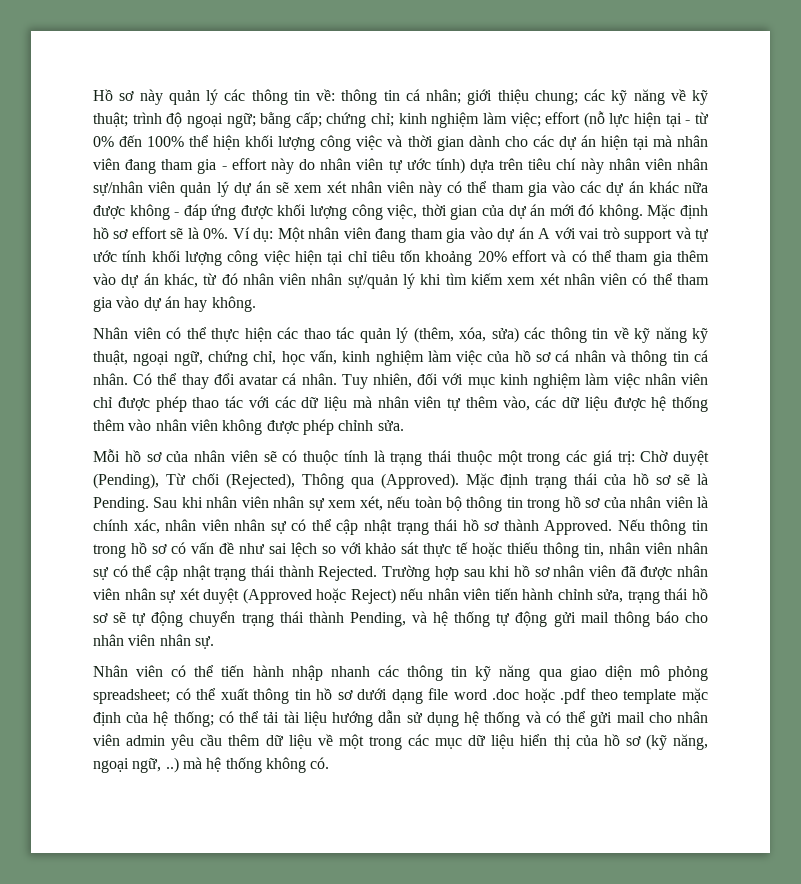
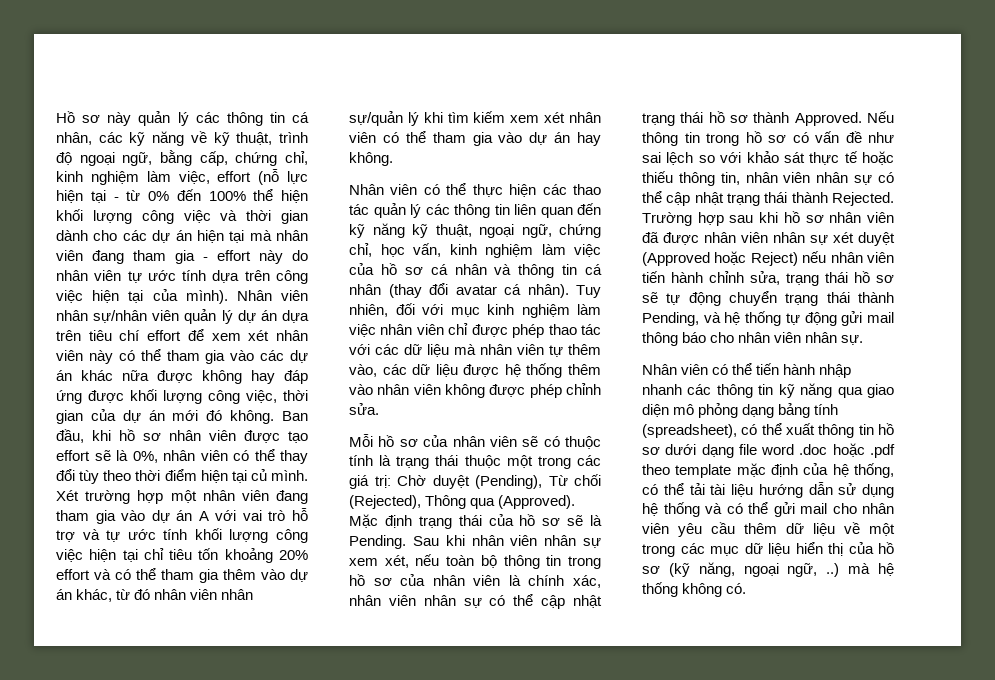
[316,89,578,105] về: thông tin cá nhân; giới thiệu chung; -> [292,112,309,123] [56,132,92,145] cá nhân,
[93,112,128,127] thuật; -> [236,132,273,145] thuật,
[226,112,541,128] ngữ; bằng cấp; chứng chỉ; kinh nghiệm làm việc; -> [122,150,308,166] [56,171,210,185] ngữ, bằng cấp, chứng chỉ, kinh nghiệm làm việc,
[435,158,640,174] tính) dựa trên tiêu chí này nhân -> [182,270,308,284] [56,289,272,304] tính dựa trên công việc hiện tại của mình). Nhân
[276,182,290,193] sẽ -> [282,310,309,323] [56,329,204,341] dựa trên tiêu chí effort để
[174,212,180,216] - -> [251,370,275,384] hay
[647,204,708,219] [93,227,305,242] Mặc định hồ sơ effort sẽ là 0%. Ví dụ: Một -> [282,411,308,421] [56,429,308,443] [56,449,308,464] [56,469,308,484] [56,490,197,504] Ban đầu, khi hồ sơ nhân viên được tạo effort sẽ là 0%, nhân viên có thể thay đổi tùy theo thời điểm hiện tại củ mình. Xét trường hợp một
[624,229,673,243] support -> [291,508,308,521] [56,530,75,542] hỗ trợ
[413,327,629,343] (thêm, xóa, sửa) các thông tin về -> [425,203,601,218] các thông tin liên quan đến
[93,373,209,389] nhân. Có thể thay -> [349,284,422,298] nhân (thay
[301,373,337,385] nhân. -> [527,284,569,298] nhân).
[93,689,170,704] spreadsheet; -> [742,403,839,418] [642,424,737,438] dạng bảng tính (spreadsheet),
[173,711,214,727] thống; -> [854,463,894,478] thống,
[126,735,166,746] admin -> (669, 528) none

